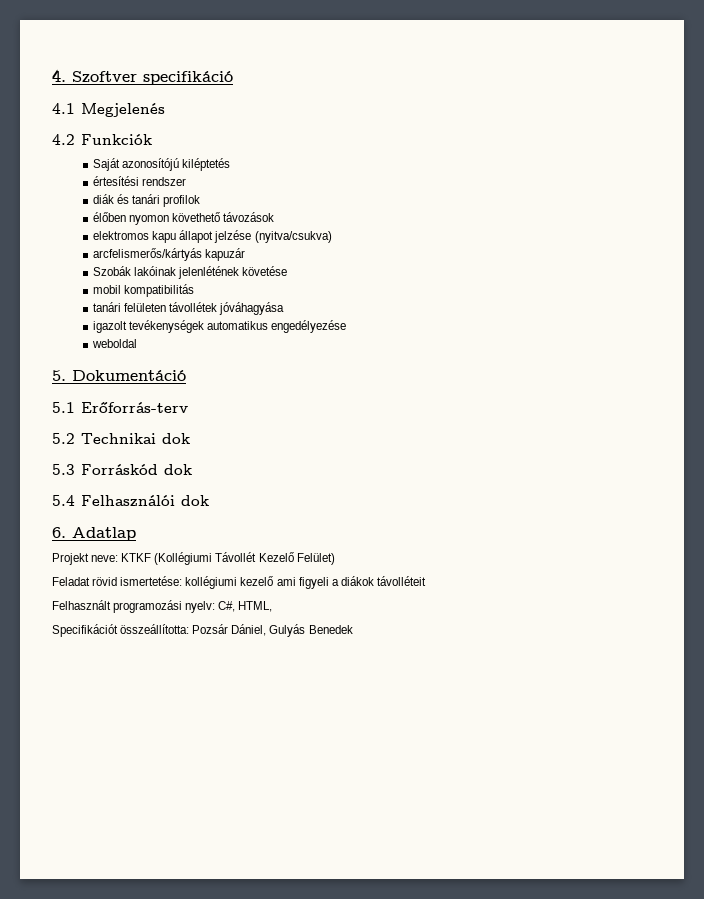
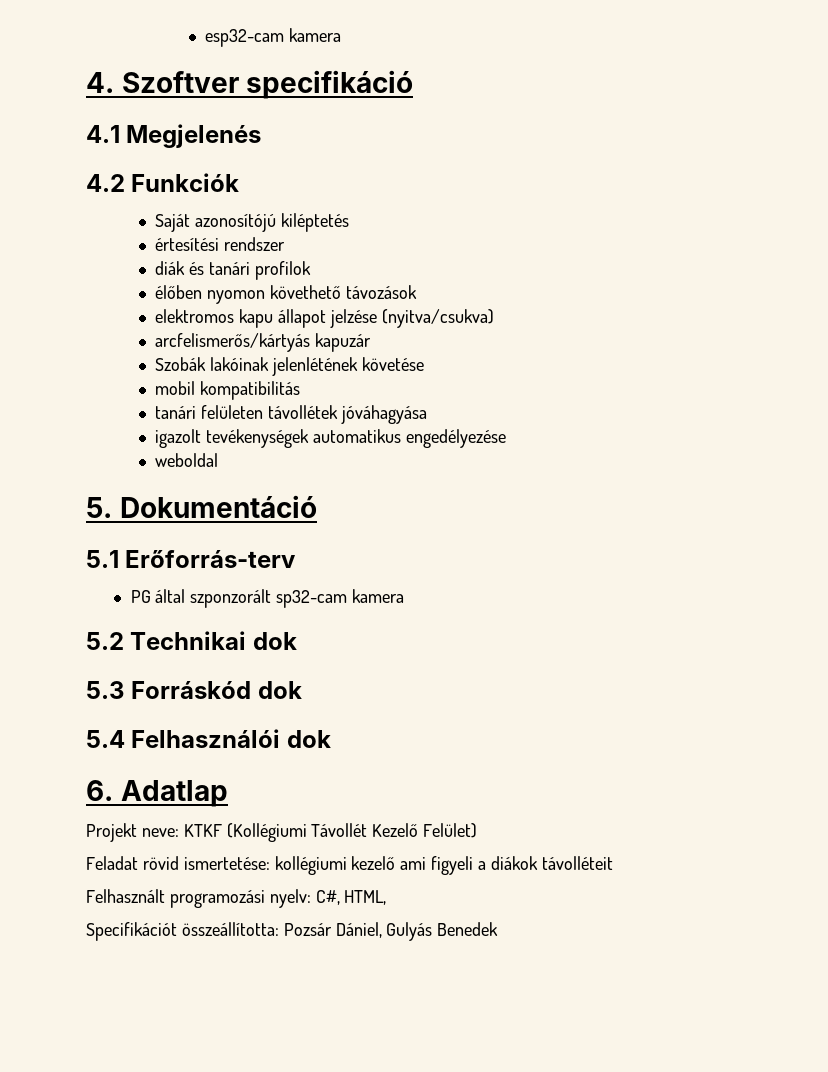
(52, 75) none -> [205,28,341,47] esp32-cam kamera //
(188, 407) none -> [130,589,405,608] // PG által szponzorált sp32-cam kamera

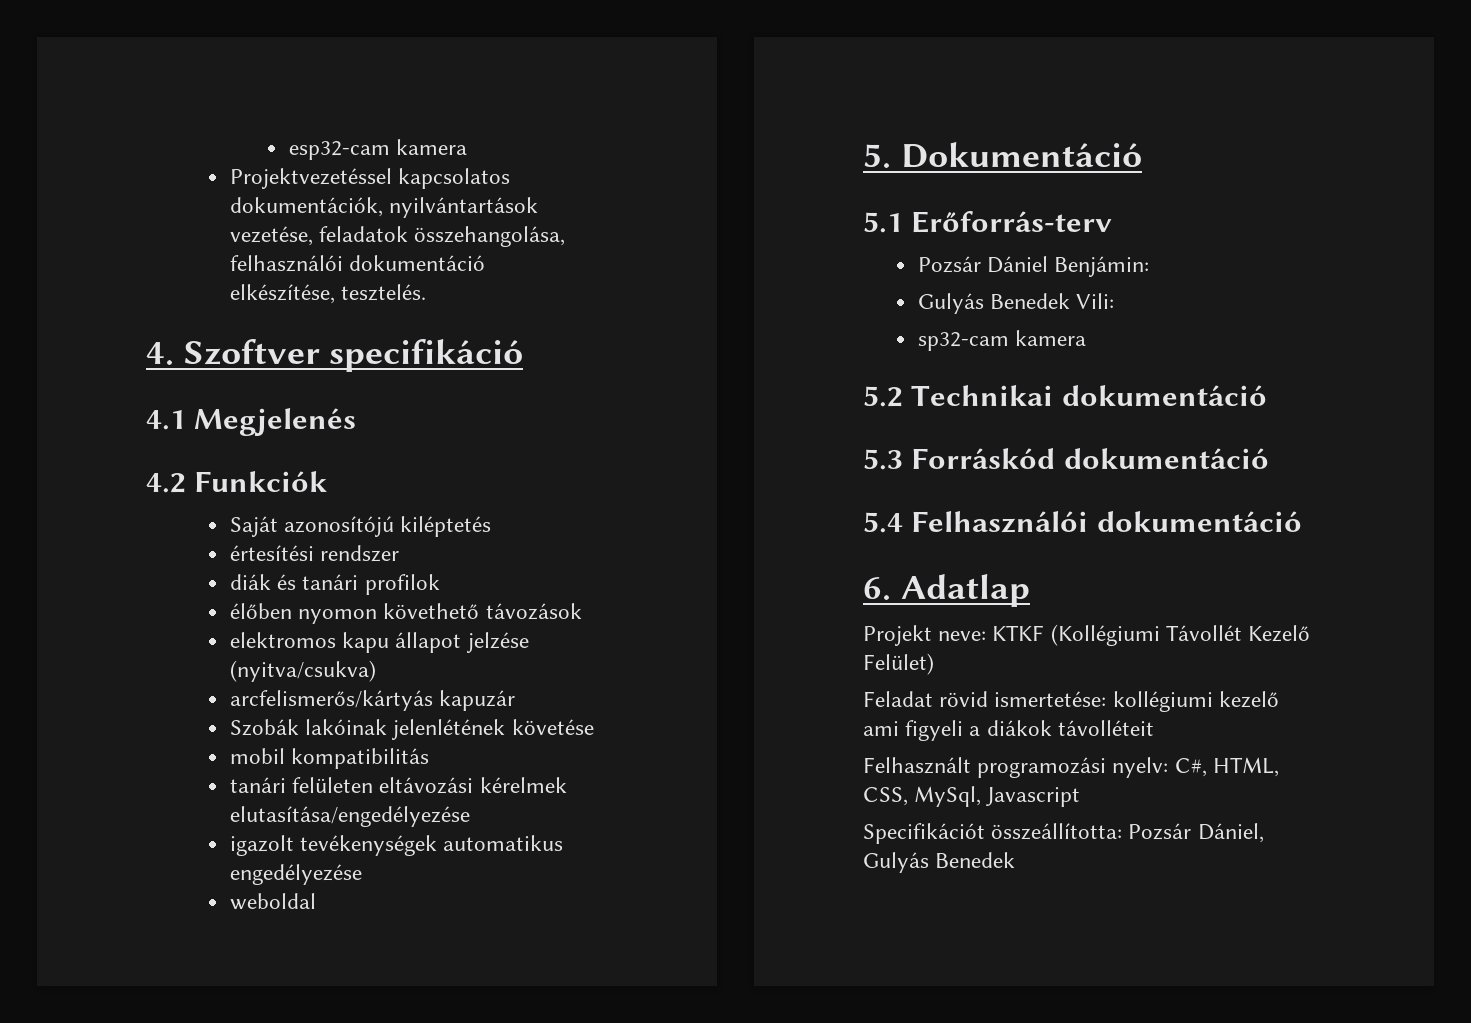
(341, 35) none -> [230,168,511,189] [230,197,539,218] [230,226,566,247] [230,255,486,272] [230,284,427,304] // Projektvezetéssel kapcsolatos dokumentációk, nyilvántartások vezetése, feladatok összehangolása, felhasználói dokumentáció elkészítése, tesztelés.
[268,405,428,424] távollétek jóváhagyása -> [379,777,567,794] [230,806,471,827] eltávozási kérelmek elutasítása/engedélyezése
[130,589,272,608] PG által szponzorált -> [917,256,1150,277] [917,293,1115,314] Pozsár Dániel Benjámin: // Gulyás Benedek Vili: //
[252,632,297,650] dok -> [1061,385,1267,406] dokumentáció
[257,681,302,699] dok -> [1063,448,1269,469] dokumentáció
[286,730,331,748] dok -> [1096,511,1302,532] dokumentáció
(387, 897) none -> [863,786,1081,807] CSS, MySql, Javascript

